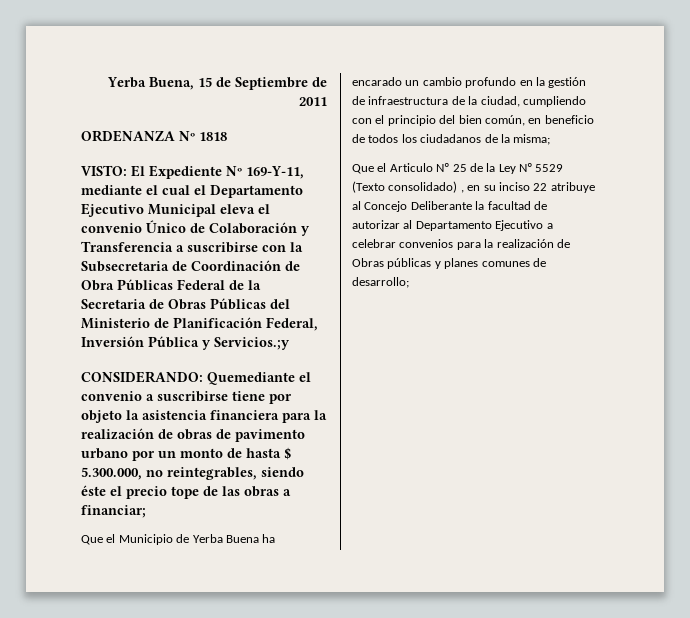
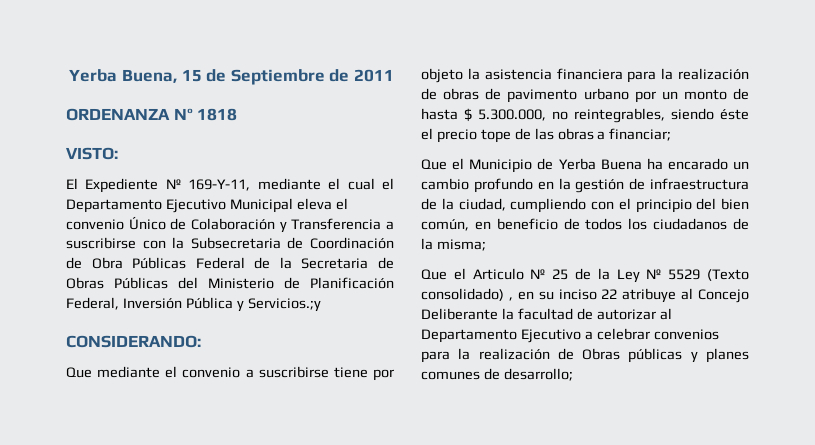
(127, 170) none -> (118, 153) //
[207,372,295,385] Quemediante -> [66,366,161,378] // Que mediante

